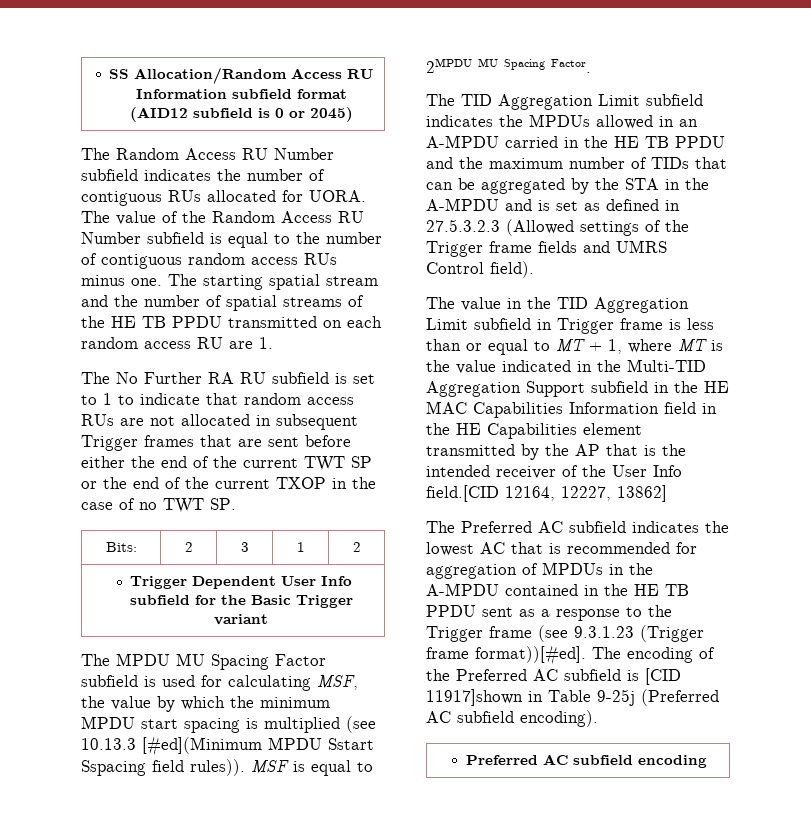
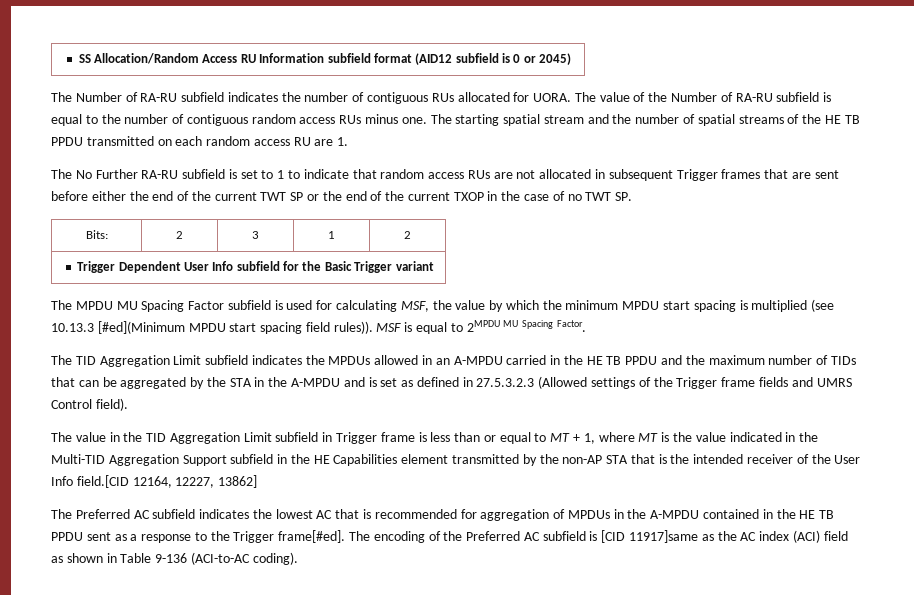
[116,148,334,160] Random Access RU Number -> [75,92,178,102] Number of RA-RU
[212,211,364,223] [81,232,141,244] Random Access RU Number -> [671,92,773,102] Number of RA-RU
[208,372,266,384] RA RU -> [141,170,179,179] RA-RU
[328,738,374,750] [81,760,146,776] Sstart Sspacing -> [229,322,303,334] start spacing
[426,401,717,418] [426,423,481,435] MAC Capabilities Information field in the HE -> (330, 459) none
[575,444,600,456] AP -> [562,455,629,464] non-AP STA
[489,625,704,642] [426,645,586,665] frame (see 9.3.1.23 (Trigger frame format))[#ed]. -> [278,530,346,543] frame[#ed].
[426,689,719,706] [426,710,598,727] [465,754,707,768] 11917]shown in Table 9-25j (Preferred AC subfield encoding). // Preferred AC subfield encoding -> [629,530,848,543] [51,552,298,565] 11917]same as the AC index (ACI) field as shown in Table 9-136 (ACI-to-AC coding).

